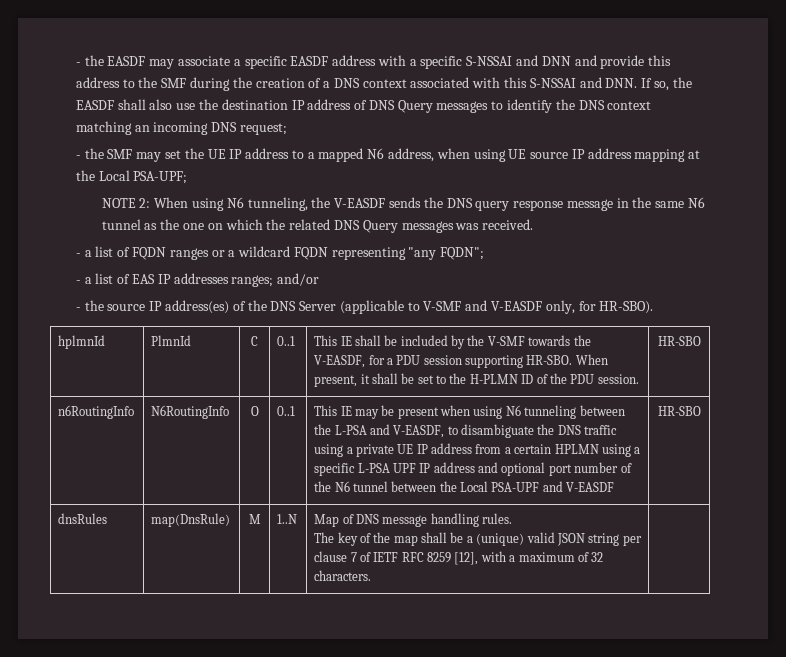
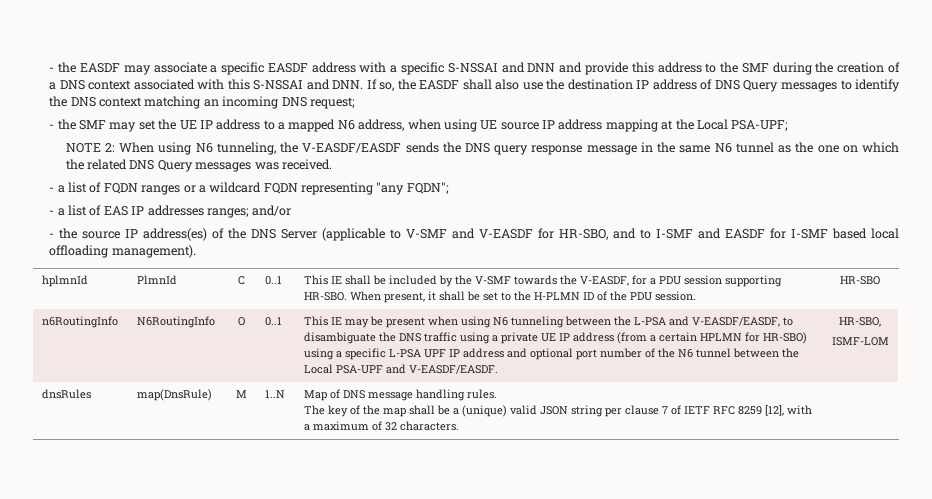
[334,198,386,208] V-EASDF -> [302,143,402,153] V-EASDF/EASDF
[545,300,654,314] only, for HR-SBO). -> [538,228,899,240] [49,245,196,258] for HR-SBO, and to I-SMF and EASDF for I-SMF based local offloading management).
[393,425,445,438] V-EASDF, -> [692,317,781,327] V-EASDF/EASDF,
[475,444,502,454] from -> [617,332,648,344] (from
(599, 449) none -> [745,332,808,344] for HR-SBO)
[566,482,615,492] [657,406,701,416] V-EASDF | HR-SBO -> [409,365,499,374] [839,317,881,327] [831,337,889,346] V-EASDF/EASDF. | HR-SBO, // ISMF-LOM

